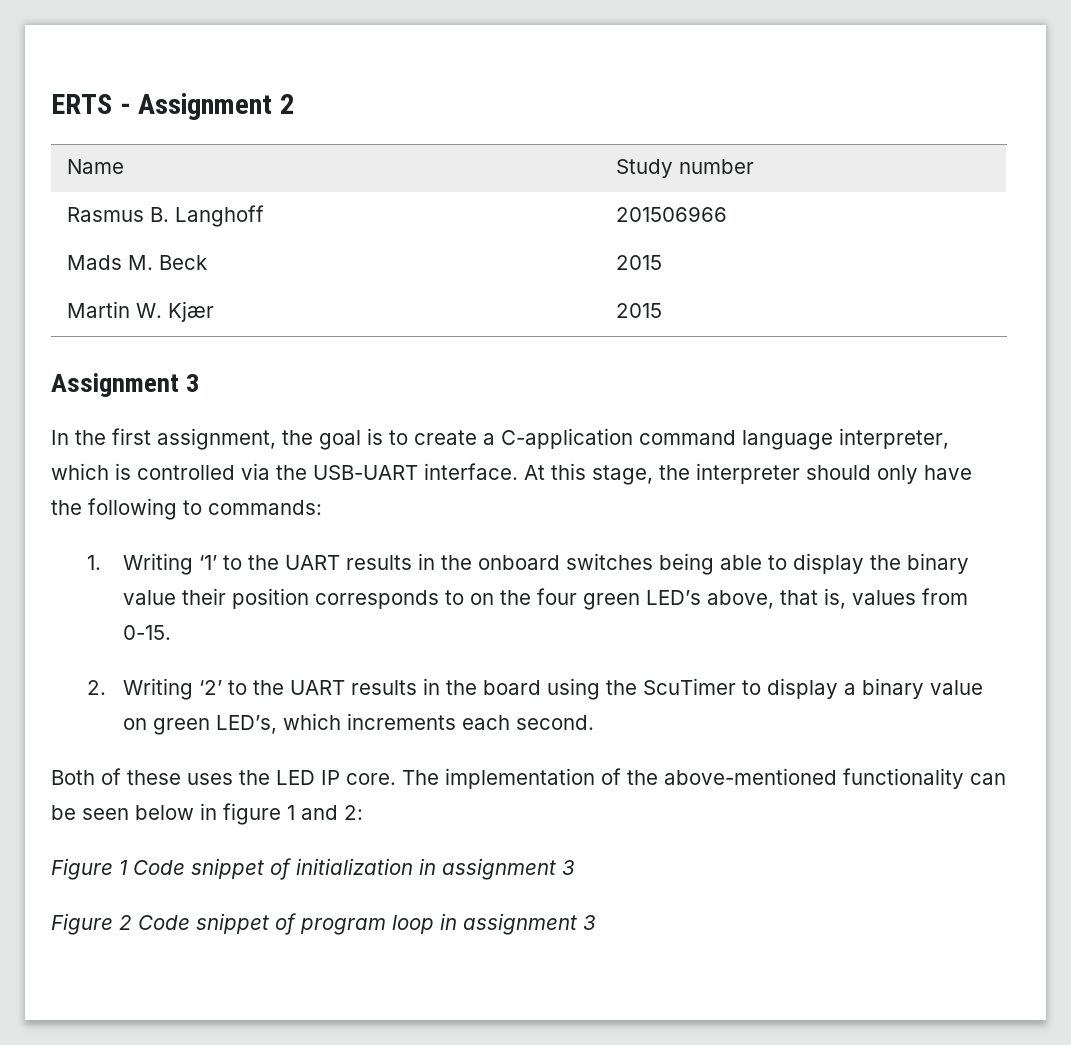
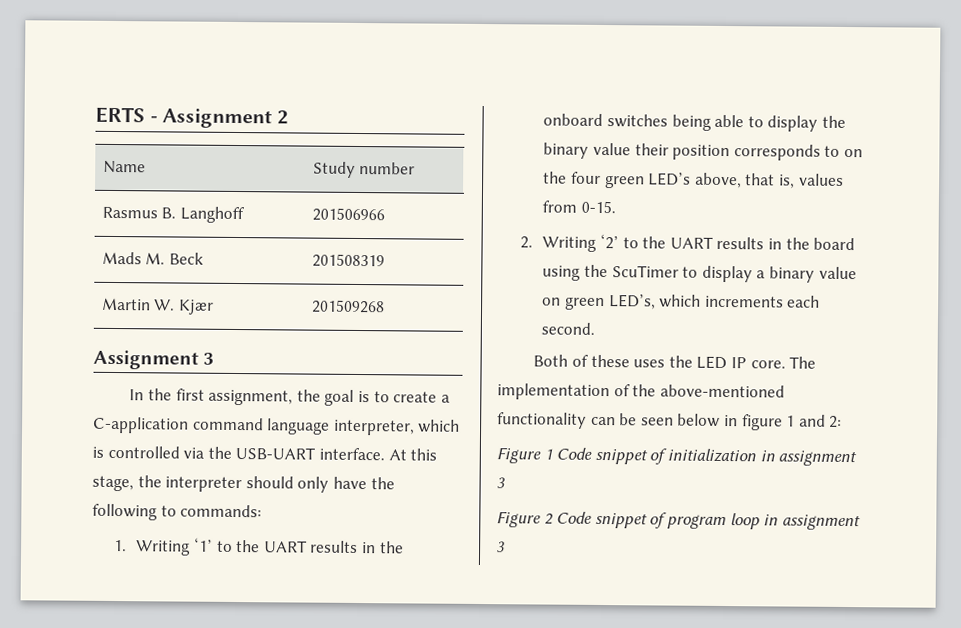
[615,255,662,270] 2015 -> [311,253,385,268] 201508319
[615,303,662,318] 2015 -> [311,299,385,314] 201509268

